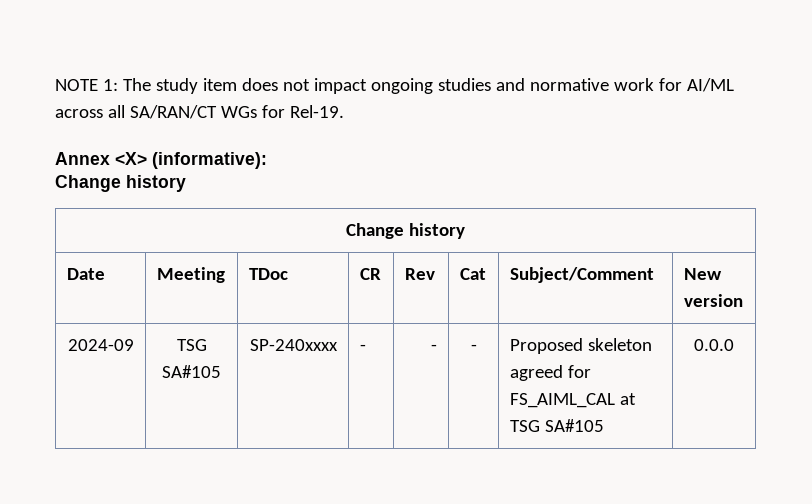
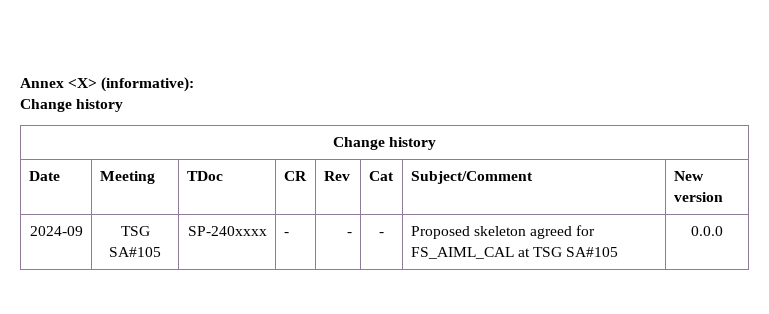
[55,78,734,94] [55,105,344,119] NOTE 1: The study item does not impact ongoing studies and normative work for AI/ML across all SA/RAN/CT WGs for Rel-19. // -> (20, 83) none

